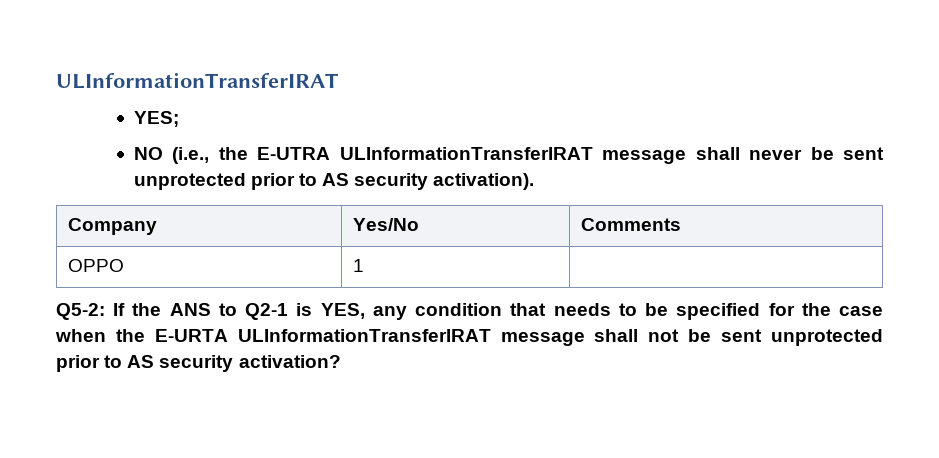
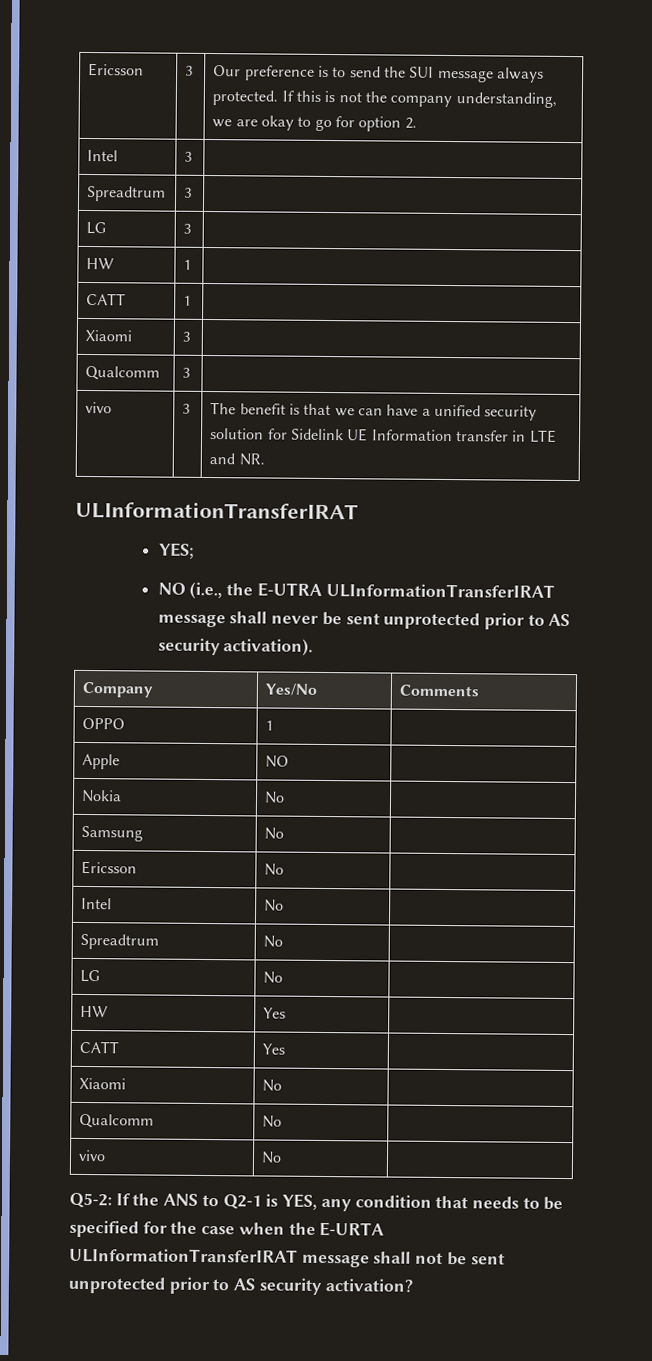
(56, 80) none -> [88,62,145,77] [185,65,194,76] [213,65,544,83] [212,90,557,108] [212,115,417,132] [87,149,119,162] [184,151,193,162] [87,185,167,202] [184,187,193,198] [86,221,107,235] [183,223,192,234] [86,257,115,270] [183,259,192,270] [86,292,127,306] [183,295,192,306] [85,329,133,342] [182,331,191,342] [85,365,161,381] [182,367,191,378] [85,401,113,414] [182,403,191,414] [210,402,538,421] [210,428,557,443] [209,453,265,466] Ericsson | 3 | Our preference is to send the SUI message always protected. If this is not the company understanding, we are okay to go for option 2. // Intel | 3 | // Spreadtrum | 3 | // LG | 3 | // HW | 1 | // CATT | 1 | // Xiaomi | 3 | // Qualcomm | 3 | // vivo | 3 | The benefit is that we can have a unified security solution for Sidelink UE Information transfer in LTE and NR. //
(365, 265) none -> [82,753,121,770] [265,755,290,768] [81,789,123,803] [264,791,286,804] [81,825,144,842] [264,827,285,840] [81,860,138,875] [264,863,285,876] [81,897,113,910] [264,899,285,912] [80,933,160,950] [263,935,284,948] [80,969,101,983] [263,971,284,984] [80,1005,109,1018] [263,1007,287,1019] [79,1040,120,1054] [262,1043,286,1055] [79,1077,127,1090] [262,1079,283,1092] [79,1113,155,1129] [262,1115,283,1128] [78,1149,107,1162] [261,1151,283,1164] // Apple | NO | // Nokia | No | // Samsung | No | // Ericsson | No | // Intel | No | // Spreadtrum | No | // LG | No | // HW | Yes | // CATT | Yes | // Xiaomi | No | // Qualcomm | No | // vivo | No |

